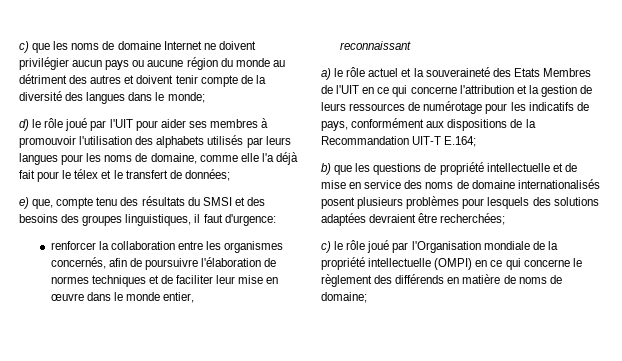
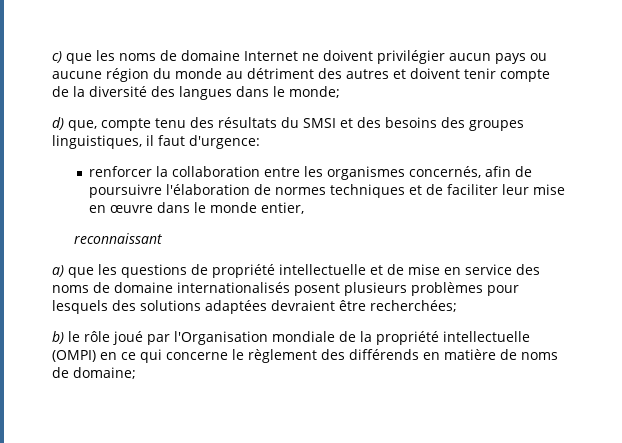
[32,118,269,131] [19,135,291,148] [19,152,298,165] [19,169,230,182] [19,197,29,209] le rôle joué par l'UIT pour aider ses membres à promouvoir l'utilisation des alphabets utilisés par leurs langues pour les noms de domaine, comme elle l'a déjà fait pour le télex et le transfert de données; // e) -> (64, 123) none
[334,67,591,77] [321,85,593,97] [321,101,589,114] [321,118,536,131] [321,136,477,147] [321,163,331,175] le rôle actuel et la souveraineté des Etats Membres de l'UIT en ce qui concerne l'attribution et la gestion de leurs ressources de numérotage pour les indicatifs de pays, conformément aux dispositions de la Recommandation UIT-T E.164; // b) -> (64, 271) none
[321,241,331,253] c) -> [52,331,64,344] b)

